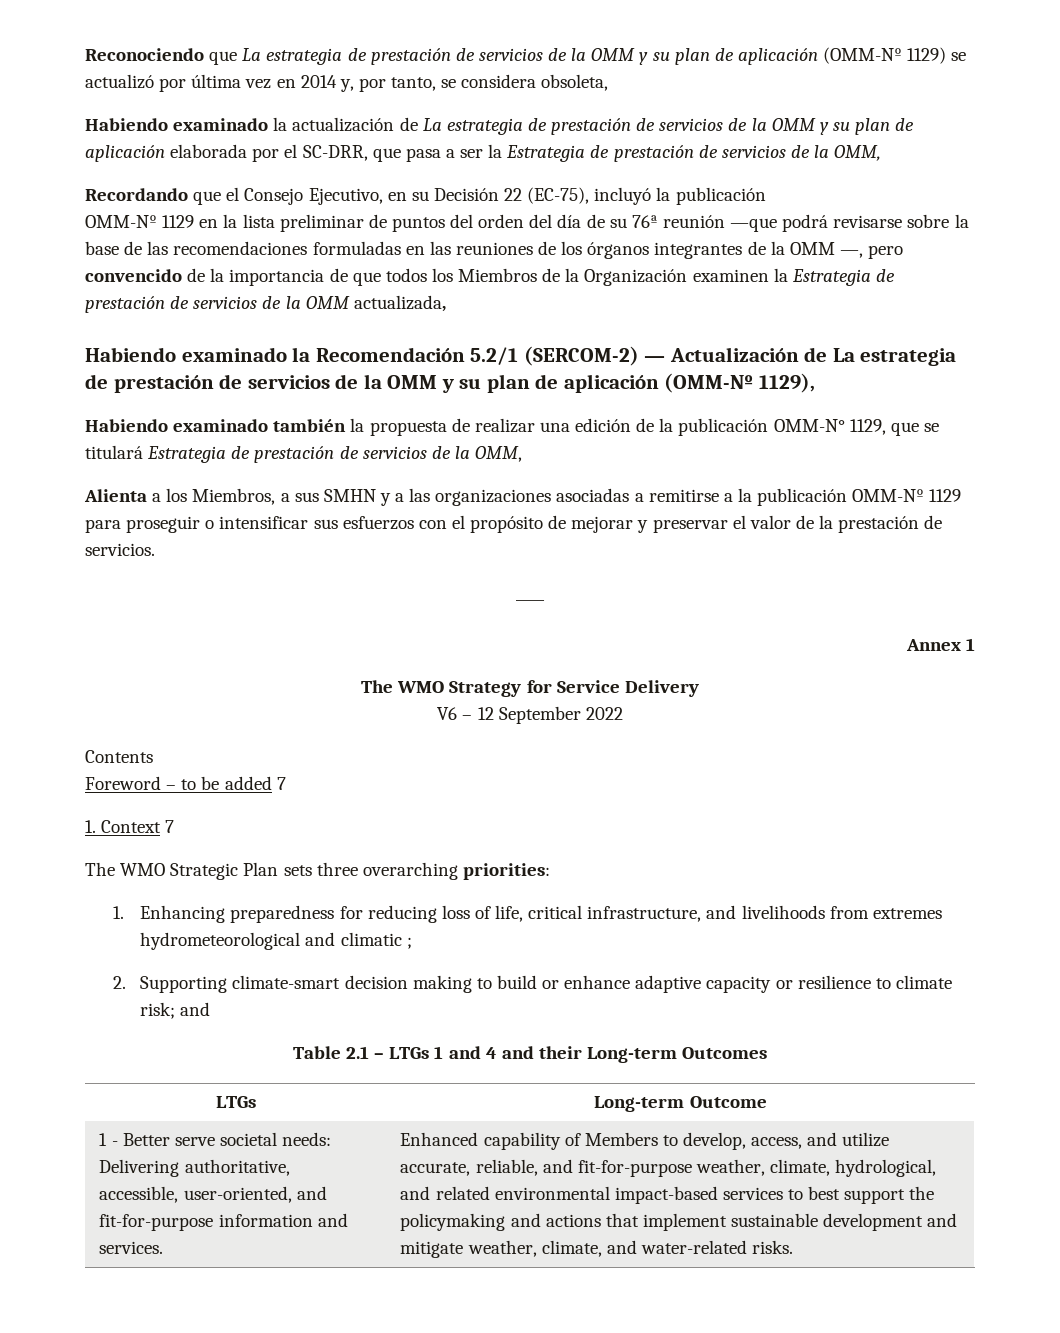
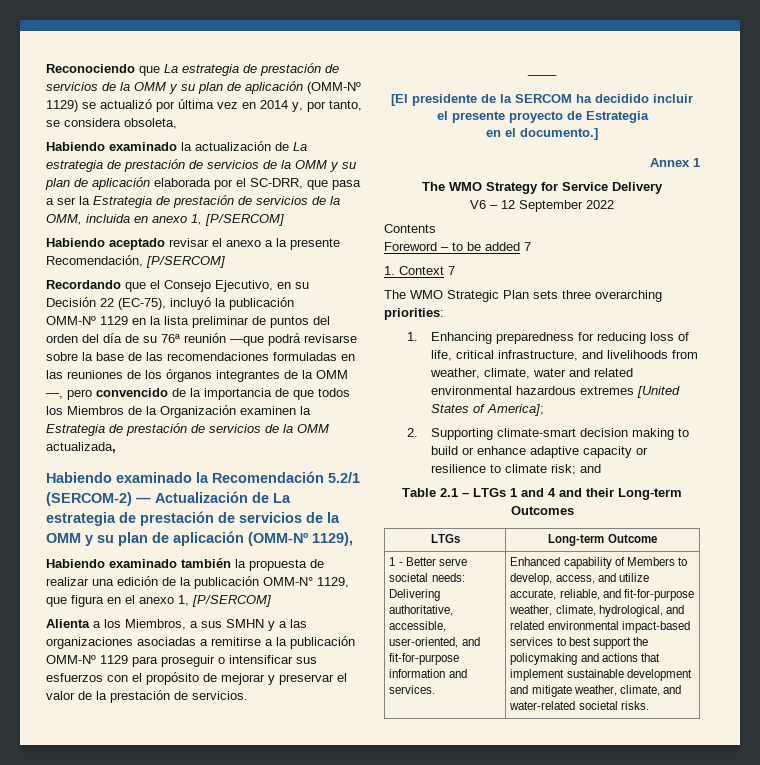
(882, 153) none -> [86,214,284,226] [46,238,340,250] [46,255,225,268] incluida en anexo 1, [P/SERCOM] // Habiendo aceptado revisar el anexo a la presente Recomendación, [P/SERCOM]
[923,423,939,432] [85,445,523,463] se titulará Estrategia de prestación de servicios de la OMM, -> [71,595,271,607] figura en el anexo 1, [P/SERCOM]
(545, 600) none -> [391,94,693,106] [436,111,649,123] [486,128,598,140] // [El presidente de la SERCOM ha decidido incluir el presente proyecto de Estrategia // en el documento.]
[872,908,942,919] [140,932,412,950] extremes hydrometeorological and climatic ; -> [429,368,633,379] [430,386,680,398] [430,404,544,416] weather, climate, water and related environmental hazardous extremes [United States of America];
(747, 1247) none -> [578,701,618,710] societal

